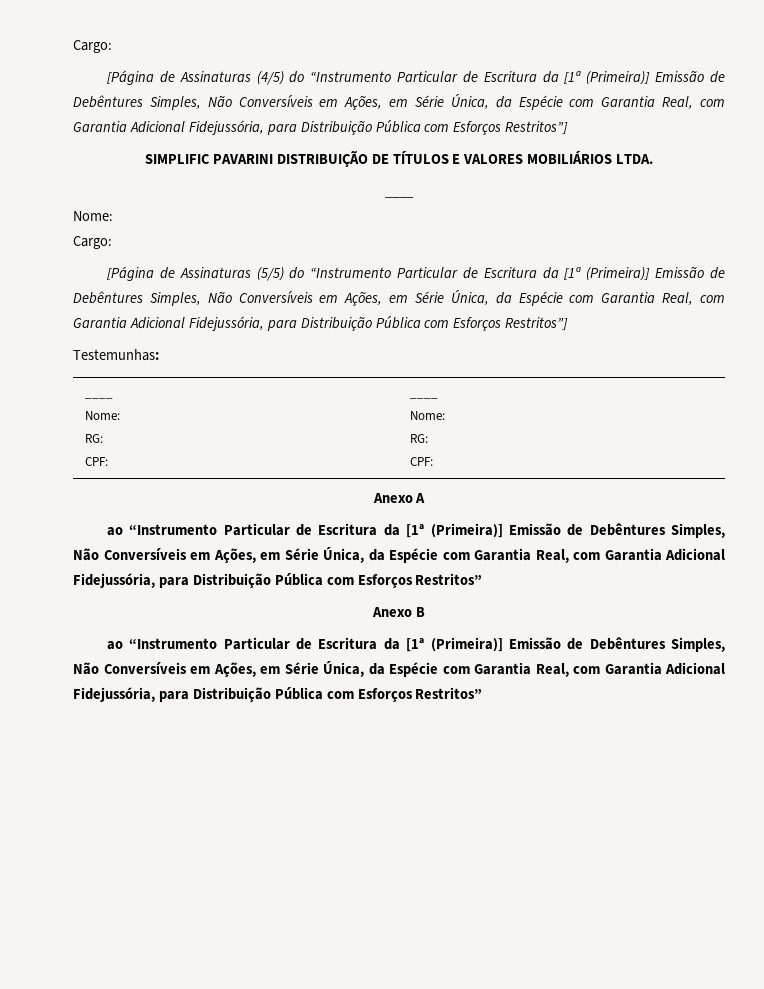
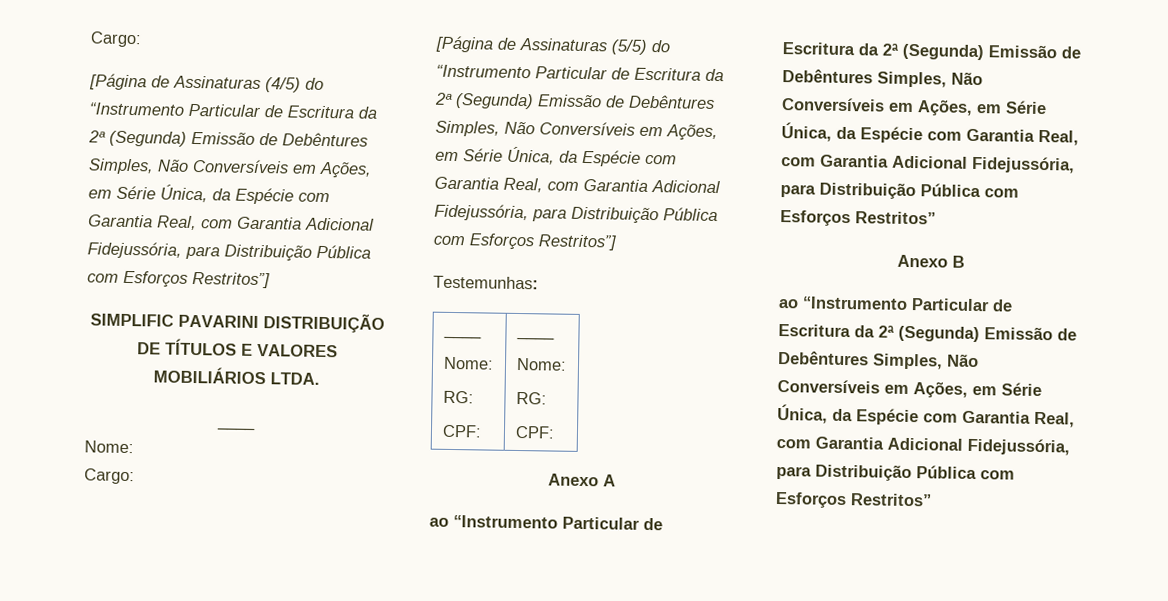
[564,71,651,85] [1ª (Primeira)] -> [88,130,187,147] 2ª (Segunda)
[564,267,651,281] [1ª (Primeira)] -> [434,92,534,110] 2ª (Segunda)
[406,523,503,538] [1ª (Primeira)] -> [882,43,984,61] 2ª (Segunda)
[406,637,503,652] [1ª (Primeira)] -> [878,325,980,343] 2ª (Segunda)

